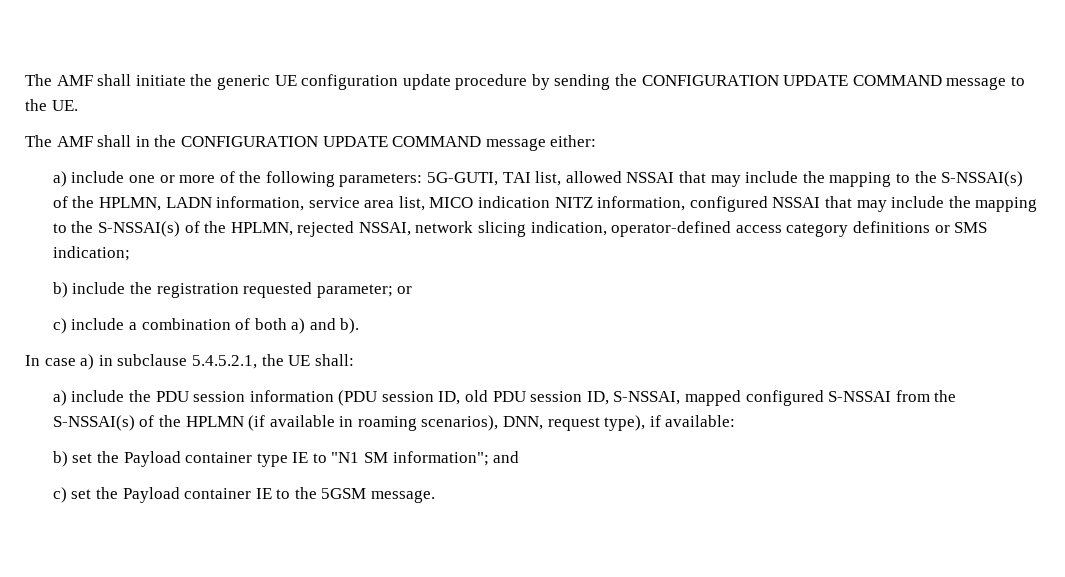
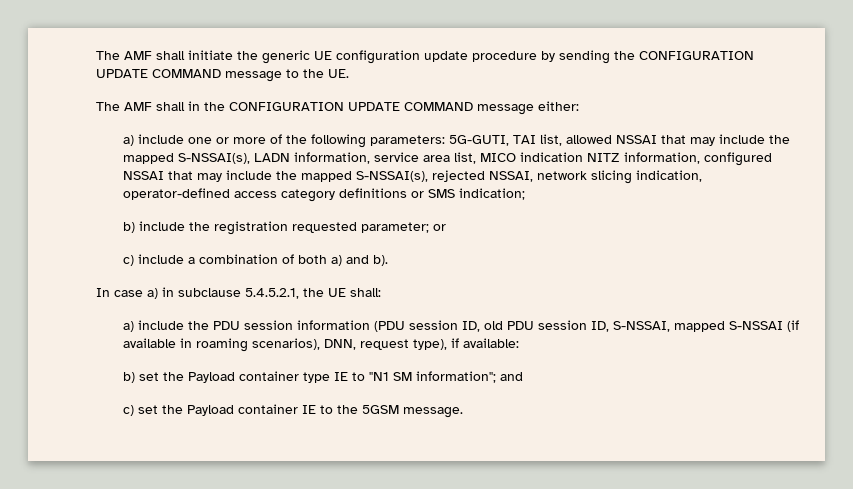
[829,171,1024,187] [52,196,161,211] mapping to the S-NSSAI(s) of the HPLMN, -> [123,153,251,164] mapped S-NSSAI(s),
[975,197,1038,212] [52,221,293,237] mapping to the S-NSSAI(s) of the HPLMN, -> [301,171,429,182] mapped S-NSSAI(s),
[745,390,957,406] [52,415,244,431] configured S-NSSAI from the S-NSSAI(s) of the HPLMN -> [729,321,784,330] S-NSSAI

